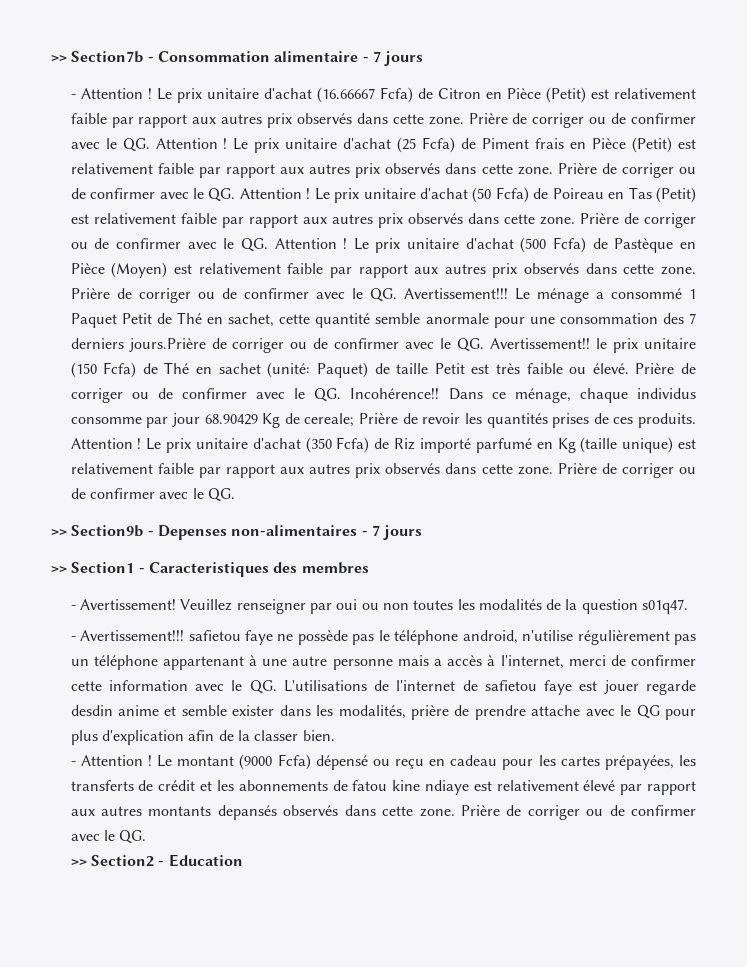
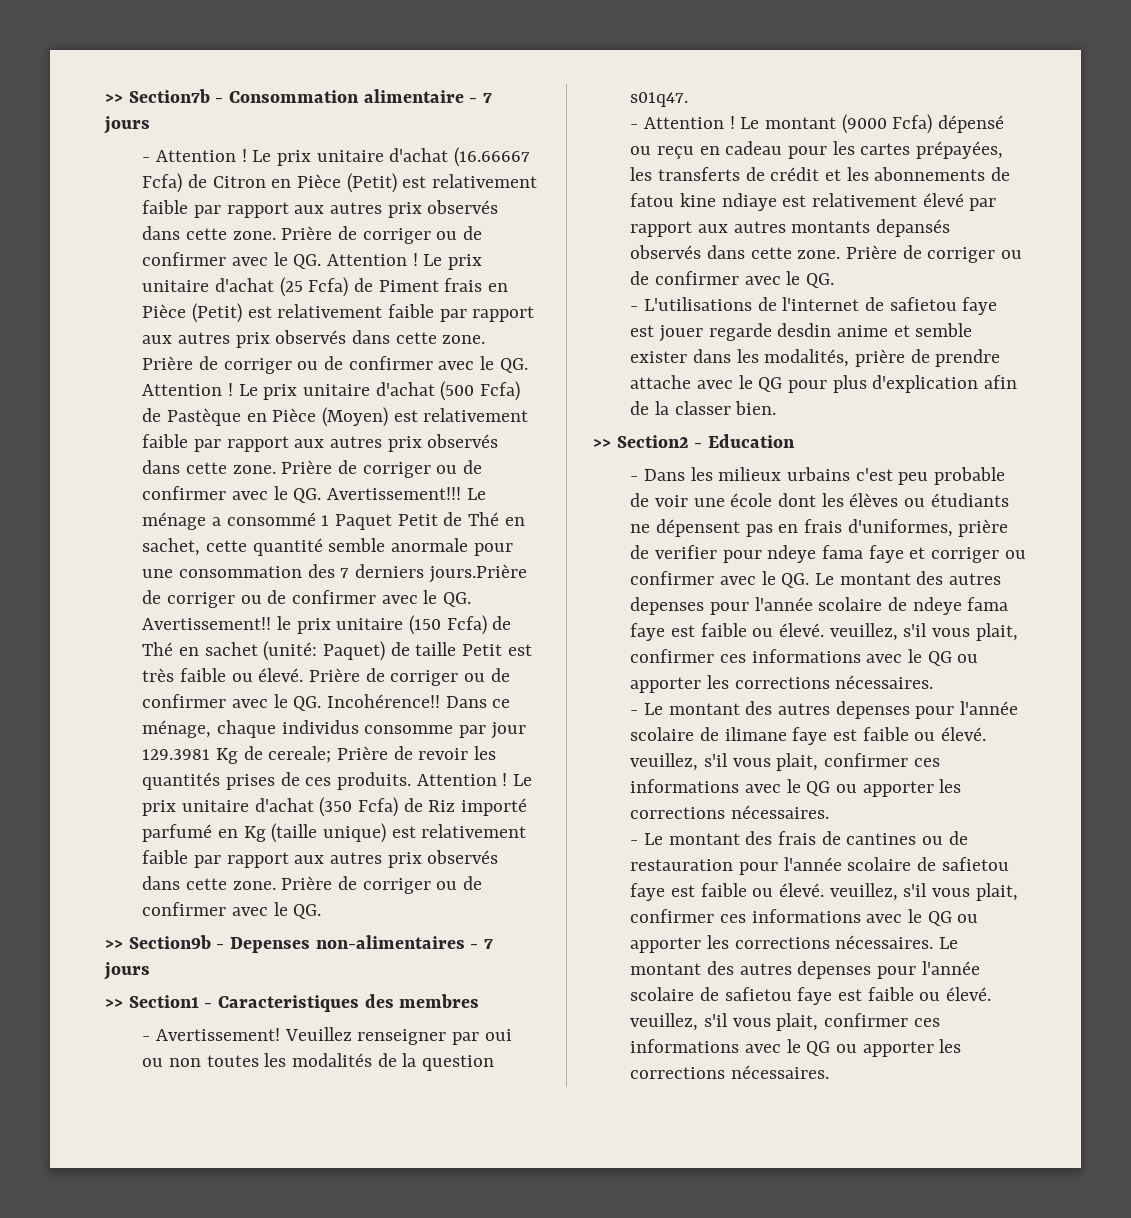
[472,187,696,203] [70,213,696,228] [70,238,514,253] (50 Fcfa) de Poireau en Tas (Petit) est relativement faible par rapport aux autres prix observés dans cette zone. Prière de corriger ou de confirmer avec le QG. Attention ! Le prix unitaire d'achat -> (435, 389) none
[204,414,258,425] 68.90429 -> [142,749,211,760] 129.3981
[70,630,696,645] [70,655,696,670] [70,680,696,695] [70,705,697,720] [70,730,335,745] // - Avertissement!!! safietou faye ne possède pas le téléphone android, n'utilise régulièrement pas un téléphone appartenant à une autre personne mais a accès à l'internet, merci de confirmer cette information avec le QG. L'utilisations de l'internet de safietou faye est jouer regarde desdin anime et semble exister dans les modalités, prière de prendre attache avec le QG pour plus d'explication afin de la classer bien. -> (689, 99) none
[70,854,243,867] >> Section2 - Education -> [630,297,998,315] [630,323,973,342] [630,349,1001,367] [630,375,1018,393] [630,401,777,415] [593,434,796,448] [630,467,1006,485] [630,493,1009,507] [630,519,1009,537] [630,545,1026,563] [630,571,1002,588] [630,597,1009,615] [630,623,1018,641] [630,649,979,666] [630,675,934,693] [630,701,1019,719] [630,727,987,745] [630,753,940,771] [630,779,962,797] [630,805,829,819] [630,831,968,845] [630,857,1009,875] [630,883,1018,901] [630,909,979,926] [630,935,959,953] [630,961,980,979] [630,987,992,1005] [630,1013,940,1031] [630,1039,962,1057] [630,1065,829,1079] - L'utilisations de l'internet de safietou faye est jouer regarde desdin anime et semble exister dans les modalités, prière de prendre attache avec le QG pour plus d'explication afin de la classer bien. // >> Section2 - Education // - Dans les milieux urbains c'est peu probable de voir une école dont les élèves ou étudiants ne dépensent pas en frais d'uniformes, prière de verifier pour ndeye fama faye et corriger ou confirmer avec le QG. Le montant des autres depenses pour l'année scolaire de ndeye fama faye est faible ou élevé. veuillez, s'il vous plait, confirmer ces informations avec le QG ou apporter les corrections nécessaires. // - Le montant des autres depenses pour l'année scolaire de ilimane faye est faible ou élevé. veuillez, s'il vous plait, confirmer ces informations avec le QG ou apporter les corrections nécessaires. // - Le montant des frais de cantines ou de restauration pour l'année scolaire de safietou faye est faible ou élevé. veuillez, s'il vous plait, confirmer ces informations avec le QG ou apporter les corrections nécessaires. Le montant des autres depenses pour l'année scolaire de safietou faye est faible ou élevé. veuillez, s'il vous plait, confirmer ces informations avec le QG ou apporter les corrections nécessaires.

